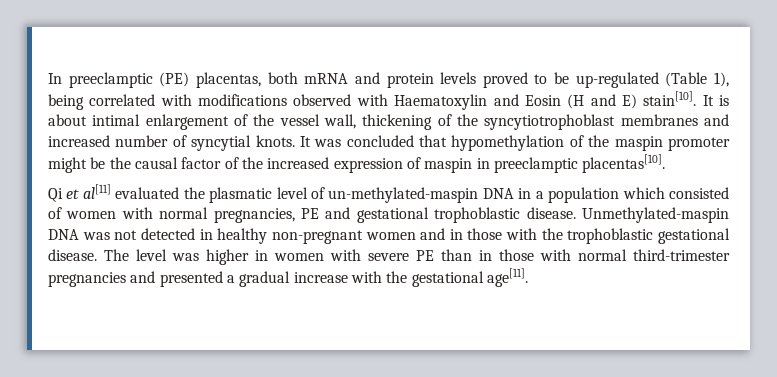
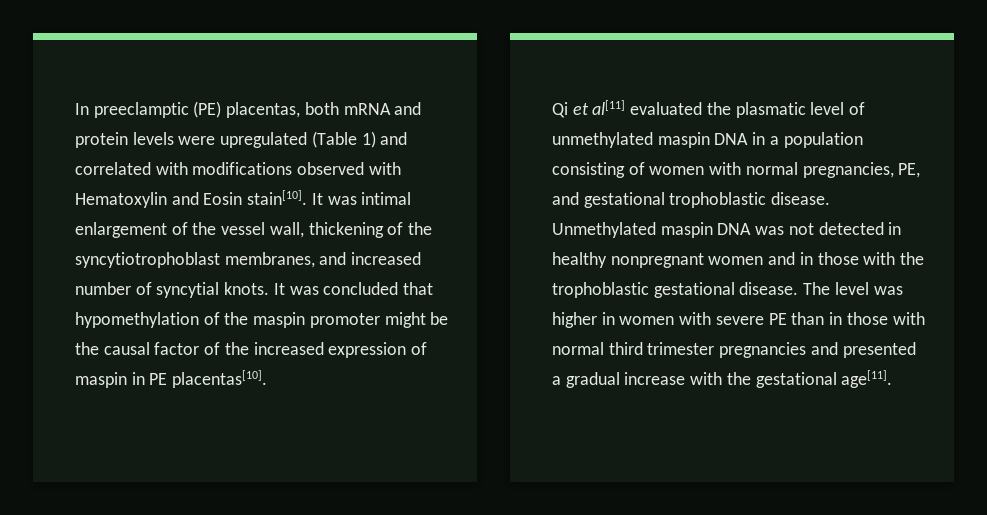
[482,72,729,88] [48,94,84,110] proved to be up-regulated (Table 1), being -> [178,131,408,148] were upregulated (Table 1) and
[394,94,488,110] Haematoxylin -> [75,192,167,208] Hematoxylin
[567,91,730,109] [48,114,87,126] (H and E) stain[10]. It is about -> [247,190,357,205] stain[10]. It was
[620,114,698,126] membranes -> [224,252,315,268] membranes,
[493,157,578,173] preeclamptic -> [149,373,168,385] PE
[328,187,479,203] un-methylated-maspin -> [552,132,710,148] unmethylated maspin
[622,187,730,199] which consisted -> [552,162,625,178] consisting
[301,208,319,219] PE -> [898,163,921,178] PE,
[582,207,730,223] Unmethylated-maspin -> [552,222,713,238] Unmethylated maspin
[271,230,363,244] non-pregnant -> [610,253,704,268] nonpregnant
[633,249,730,261] third-trimester -> [608,342,715,355] third trimester

